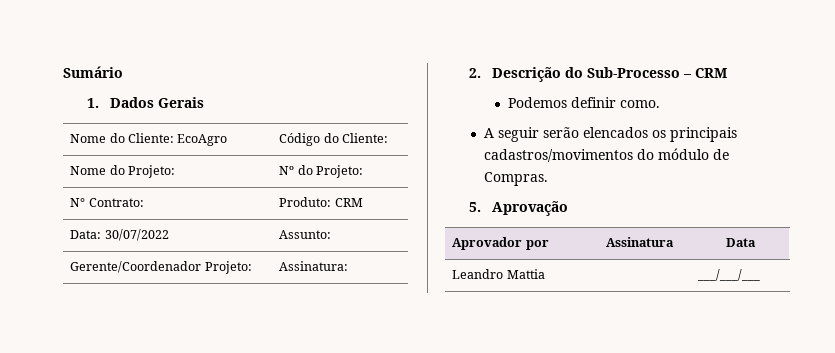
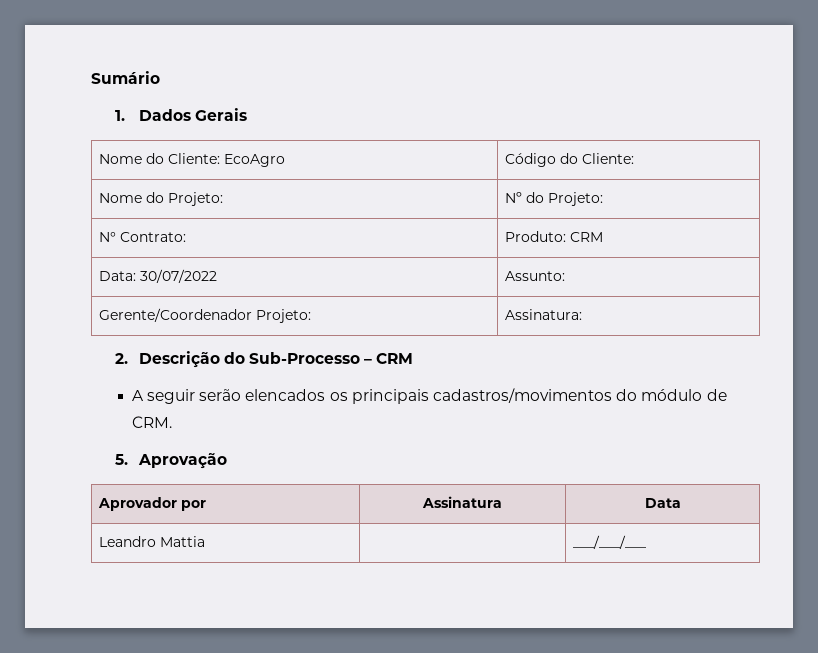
[507,97,660,108] // Podemos definir como. -> (414, 358) none
[484,172,549,186] Compras. -> [131,416,172,428] CRM.

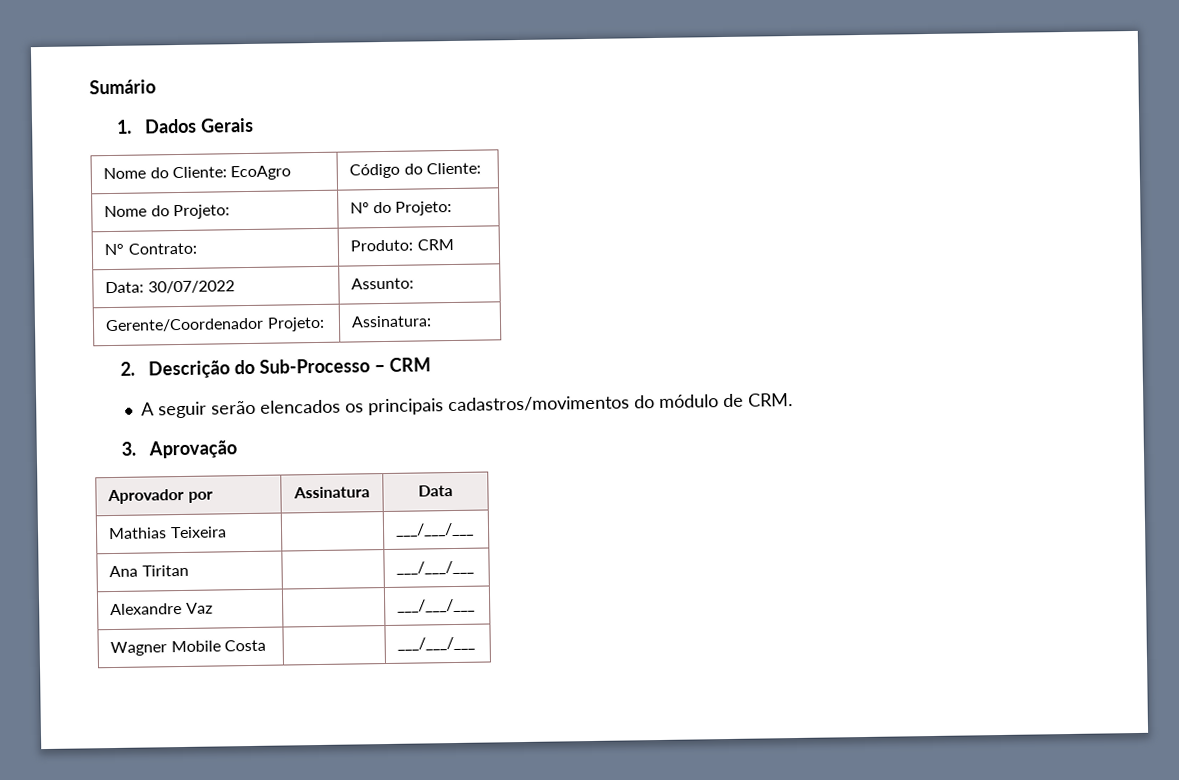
[114,454,128,465] 5. -> [121,441,137,456] 3.
[98,536,205,547] [572,535,646,549] Leandro Mattia | | ___/___/___ -> [108,526,227,540] [395,522,475,537] [109,564,189,578] [396,560,475,575] [110,602,213,616] [397,598,476,613] [110,639,267,657] [397,636,476,651] Mathias Teixeira | | ___/___/___ // Ana Tiritan | | ___/___/___ // Alexandre Vaz | | ___/___/___ // Wagner Mobile Costa | | ___/___/___

